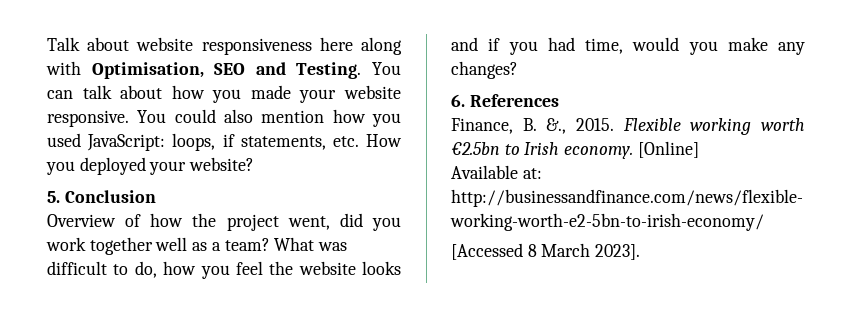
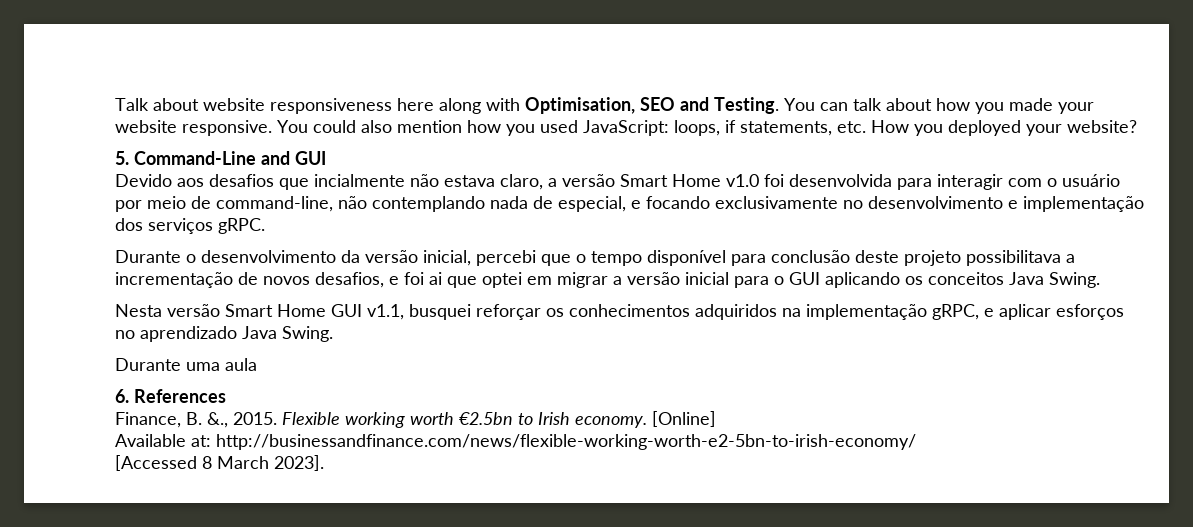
[64,190,156,203] [47,213,401,231] [46,237,348,255] [47,261,401,279] [451,37,805,55] [451,61,518,79] Conclusion // Overview of how the project went, did you work together well as a team? What was difficult to do, how you feel the website looks and if you had time, would you make any changes? -> [134,151,326,165] [115,174,1120,190] [115,196,1144,212] [115,218,265,234] [115,250,1075,266] [115,272,1100,288] [115,304,1124,320] [115,326,333,342] [115,358,257,371] Command-Line and GUI // Devido aos desafios que incialmente não estava claro, a versão Smart Home v1.0 foi desenvolvida para interagir com o usuário por meio de command-line, não contemplando nada de especial, e focando exclusivamente no desenvolvimento e implementação dos serviços gRPC. // Durante o desenvolvimento da versão inicial, percebi que o tempo disponível para conclusão deste projeto possibilitava a incrementação de novos desafios, e foi ai que optei em migrar a versão inicial para o GUI aplicando os conceitos Java Swing. // Nesta versão Smart Home GUI v1.1, busquei reforçar os conhecimentos adquiridos na implementação gRPC, e aplicar esforços no aprendizado Java Swing. // Durante uma aula

